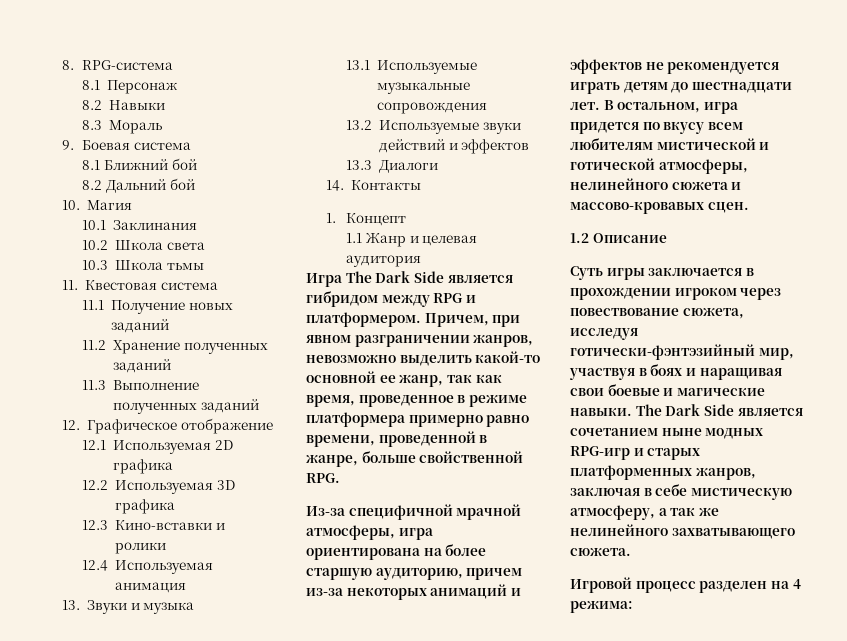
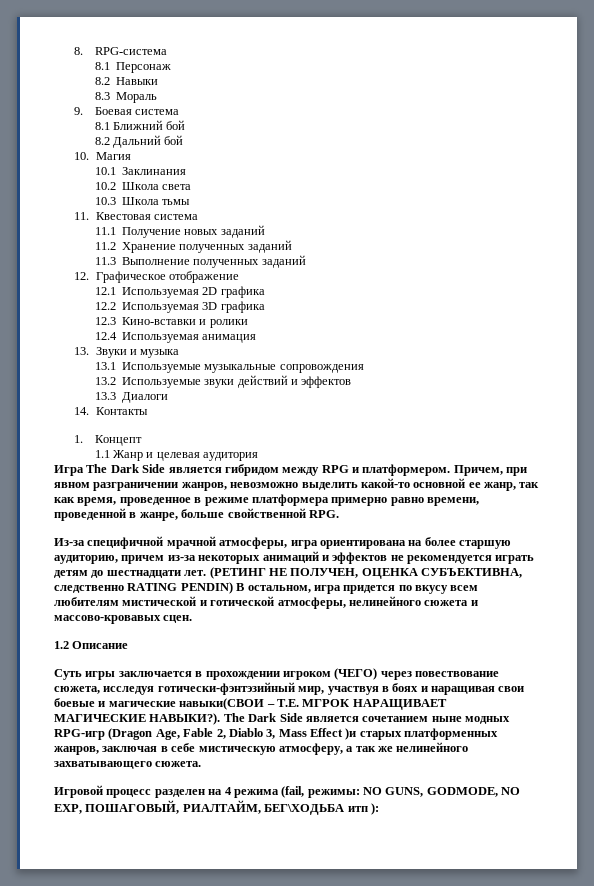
(600, 106) none -> [209,567,522,579] [54,582,233,594] (РЕТИНГ НЕ ПОЛУЧЕН, ОЦЕНКА СУБЪЕКТИВНА, следственно RATING PENDIN)
(737, 294) none -> [334,668,378,680] (ЧЕГО)
[570,408,632,416] навыки. -> [179,698,447,710] [54,713,221,725] навыки(СВОИ – Т.Е. МГРОК НАРАЩИВАЕТ МАГИЧЕСКИЕ НАВЫКИ?).
[633,448,644,456] и -> [108,728,357,740] (Dragon Age, Fable 2, Diablo 3, Mass Effect )и
[570,601,633,613] режима: -> [233,786,521,798] [54,800,379,815] режима (fail, режимы: NO GUNS, GODMODE, NO EXP, ПОШАГОВЫЙ, РИАЛТАЙМ, БЕГ\ХОДЬБА итп ):

